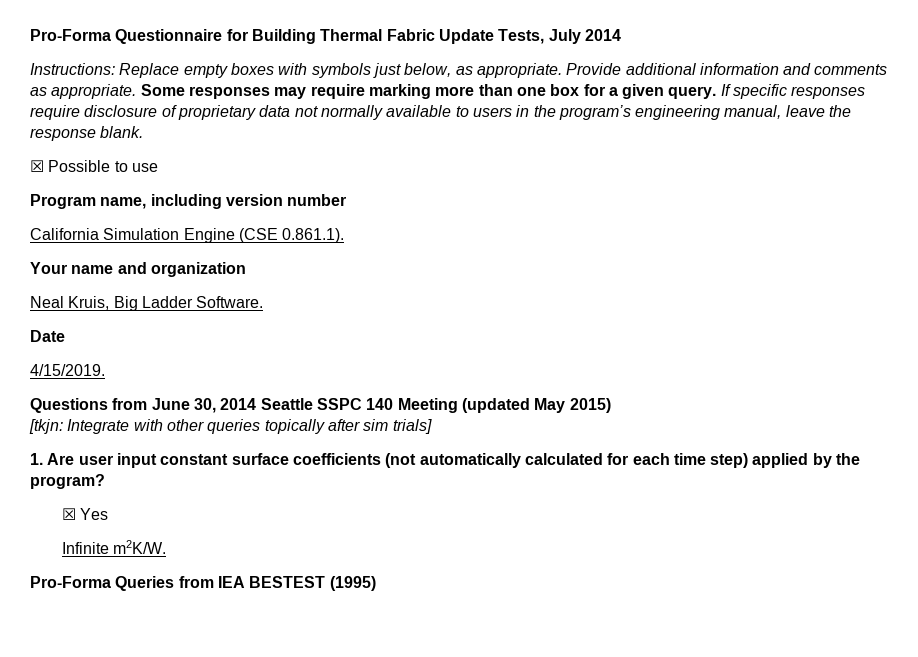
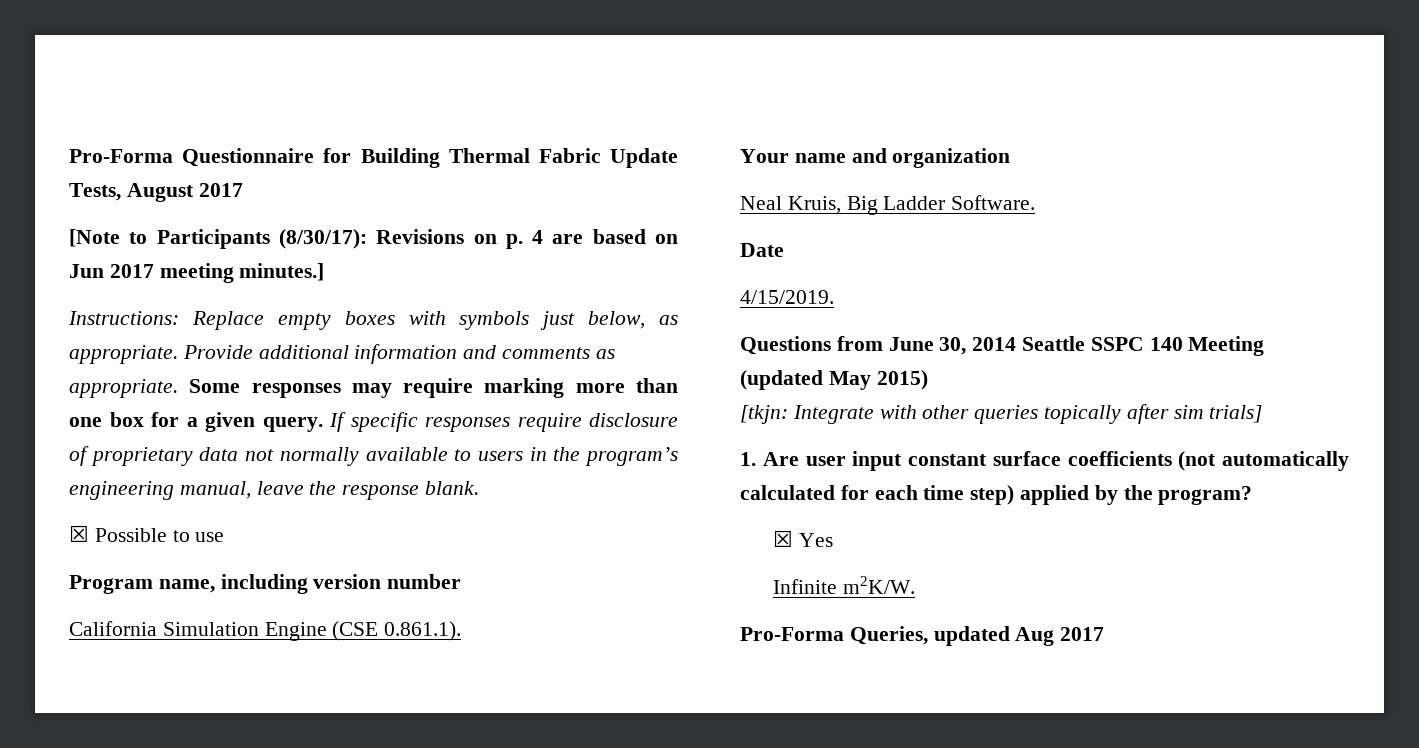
[548,29,621,44] July 2014 -> [126,183,243,202] [69,229,678,249] [69,263,325,283] August 2017 // [Note to Participants (8/30/17): Revisions on p. 4 are based on Jun 2017 meeting minutes.]
[115,576,376,591] Queries from IEA BESTEST (1995) -> [849,626,1105,646] Queries, updated Aug 2017

